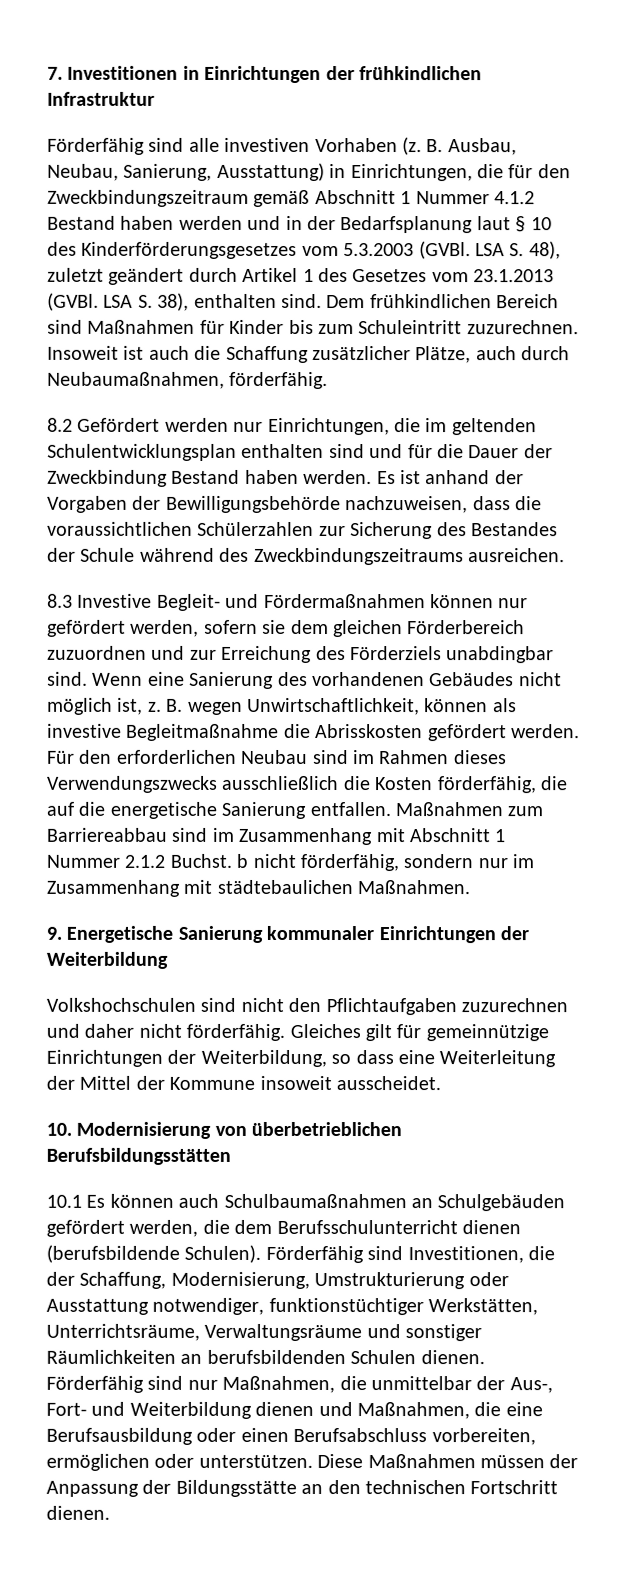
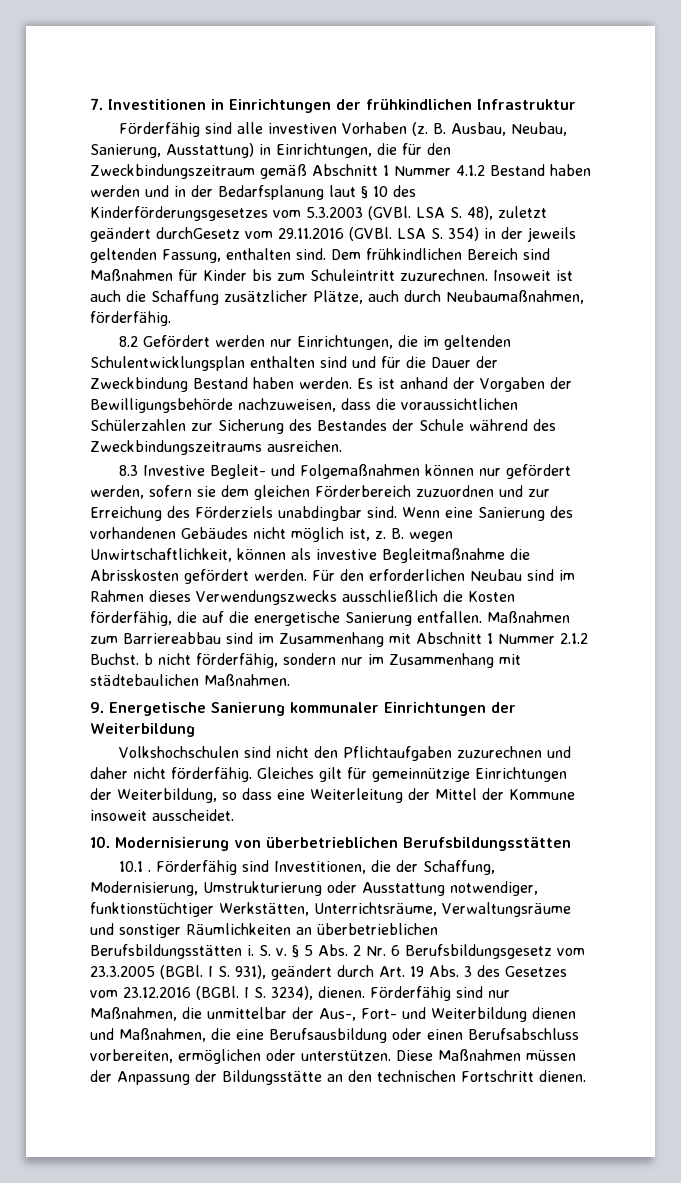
[188,267,555,283] [47,292,190,311] durch Artikel 1 des Gesetzes vom 23.1.2013 (GVBl. LSA S. 38), -> [156,227,576,242] [90,248,221,263] durchGesetz vom 29.11.2016 (GVBl. LSA S. 354) in der jeweils geltenden Fassung,
[263,593,426,609] Fördermaßnahmen -> [300,464,421,479] Folgemaßnahmen
[86,1193,566,1212] [46,1219,521,1237] [46,1244,262,1263] Es können auch Schulbaumaßnahmen an Schulgebäuden gefördert werden, die dem Berufsschulunterricht dienen (berufsbildende Schulen). -> [148,870,152,872] .
[206,1349,417,1365] berufsbildenden Schulen -> [317,923,438,935] [90,944,585,959] [90,965,567,980] [90,986,313,1000] überbetrieblichen Berufsbildungsstätten i. S. v. § 5 Abs. 2 Nr. 6 Berufsbildungsgesetz vom 23.3.2005 (BGBl. I S. 931), geändert durch Art. 19 Abs. 3 des Gesetzes vom 23.12.2016 (BGBl. I S. 3234),

